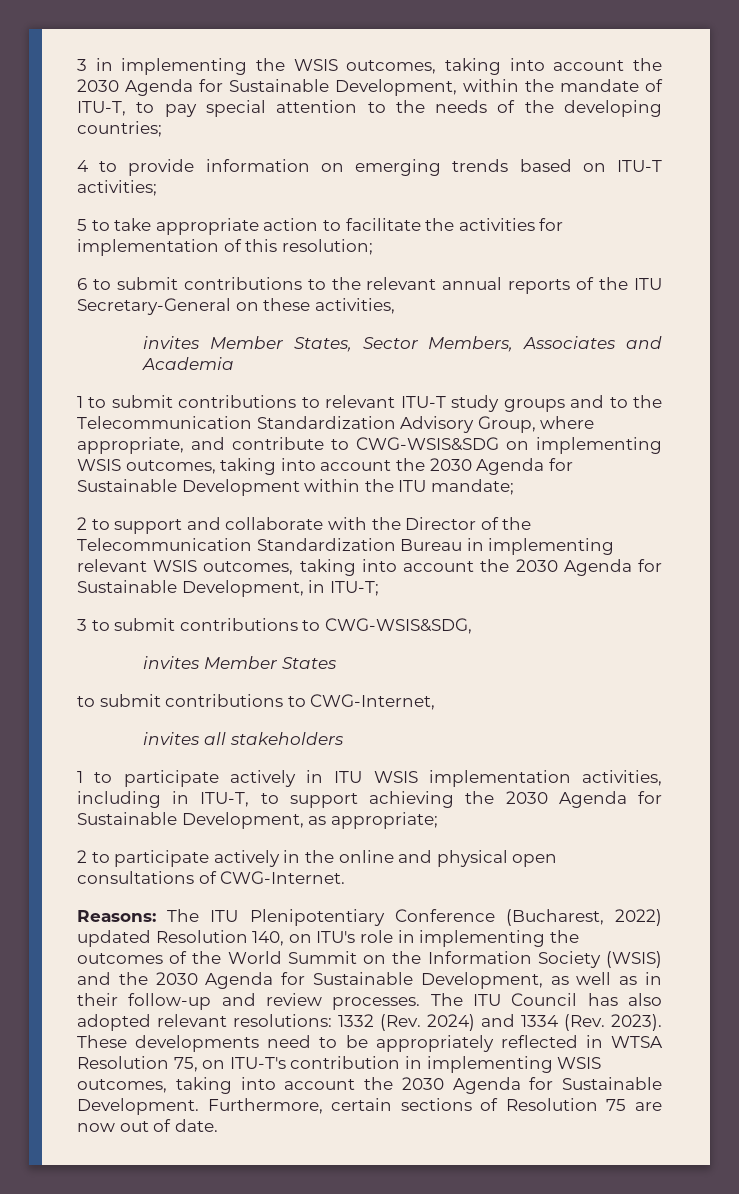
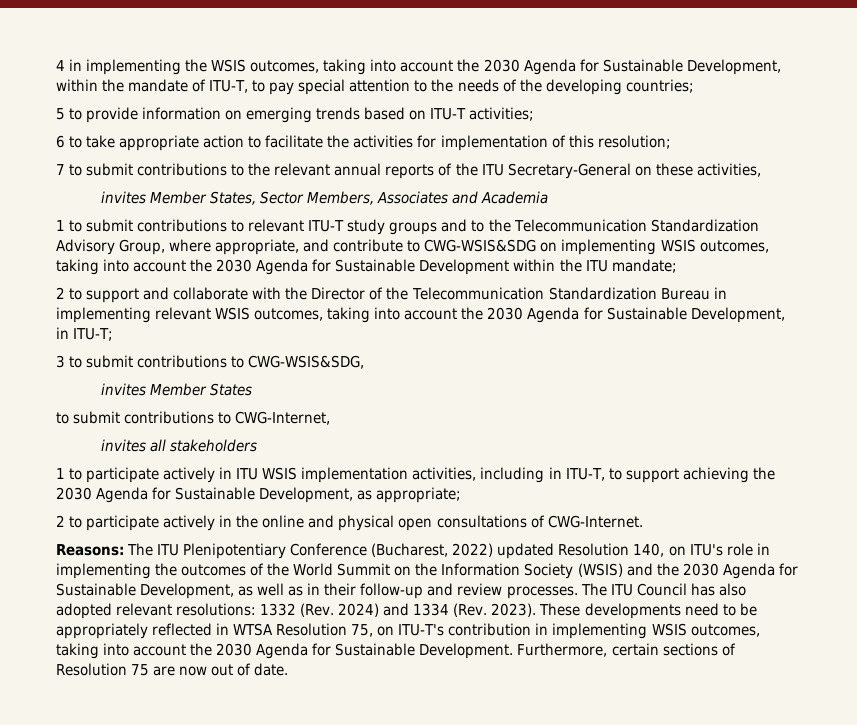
[77,59,87,71] 3 -> [56,60,65,71] 4
[77,160,88,172] 4 -> [56,108,65,120] 5
[77,219,87,231] 5 -> [56,135,65,148] 6
[77,278,87,290] 6 -> [56,164,65,175] 7

